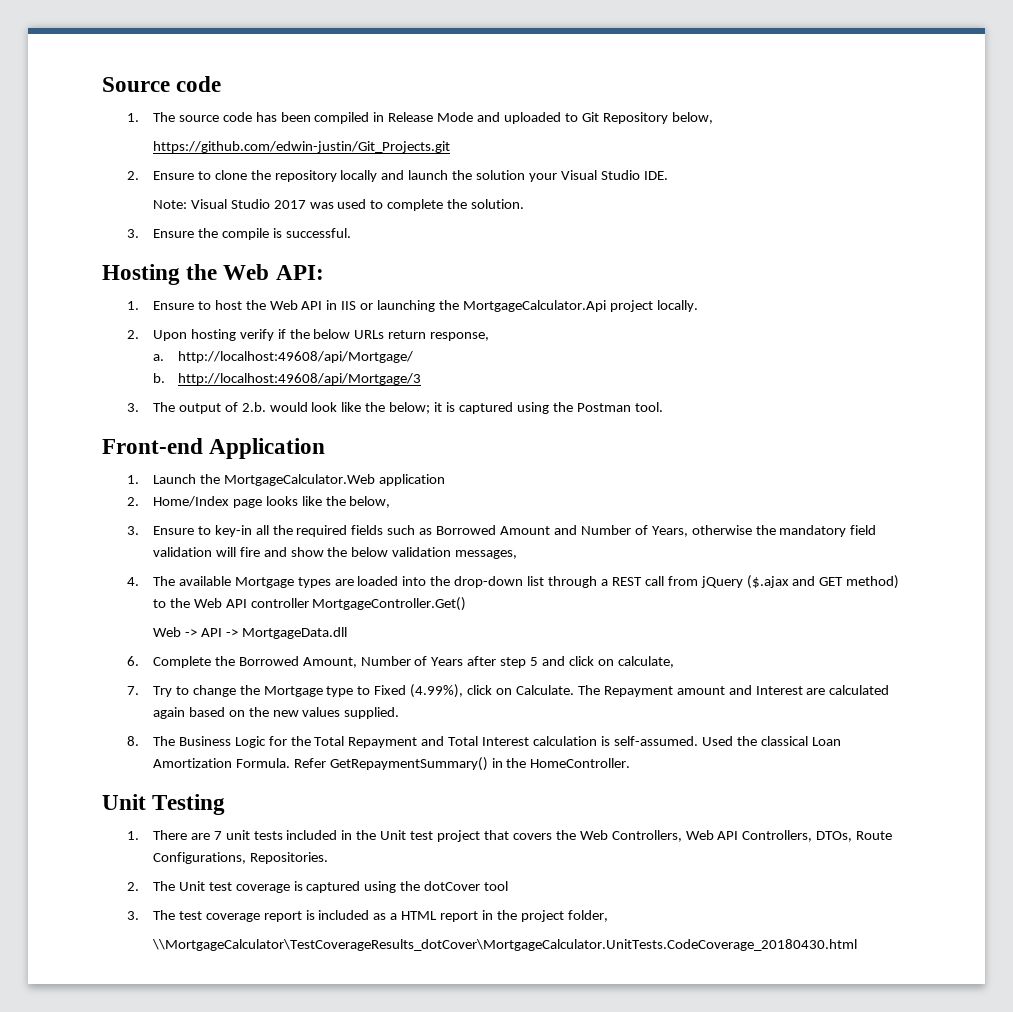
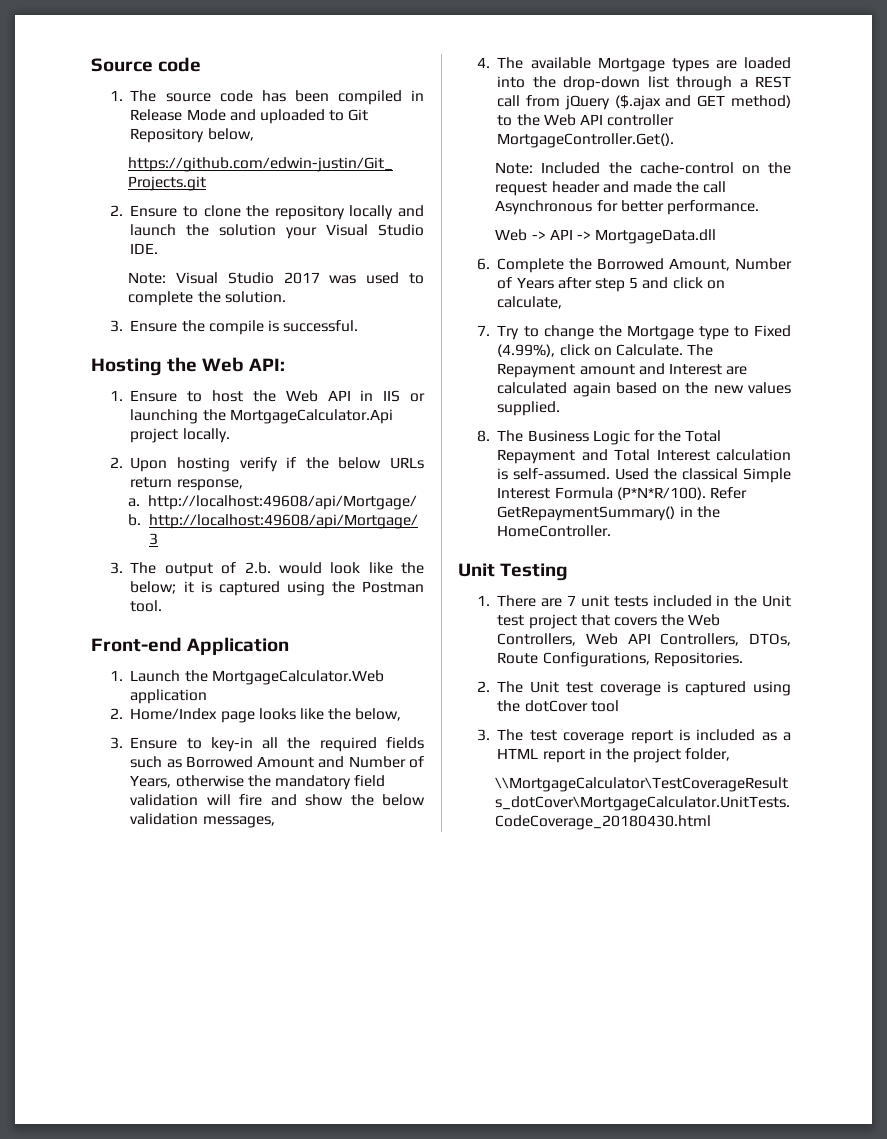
[312,597,467,611] MortgageController.Get() -> [497,133,675,148] [495,162,791,174] [495,181,727,196] [495,200,759,215] MortgageController.Get(). // Note: Included the cache-control on the request header and made the call Asynchronous for better performance.
[811,737,841,746] [152,758,290,768] Loan Amortization Formula. -> [743,468,791,483] [497,487,706,500] Simple Interest Formula (P*N*R/100).

